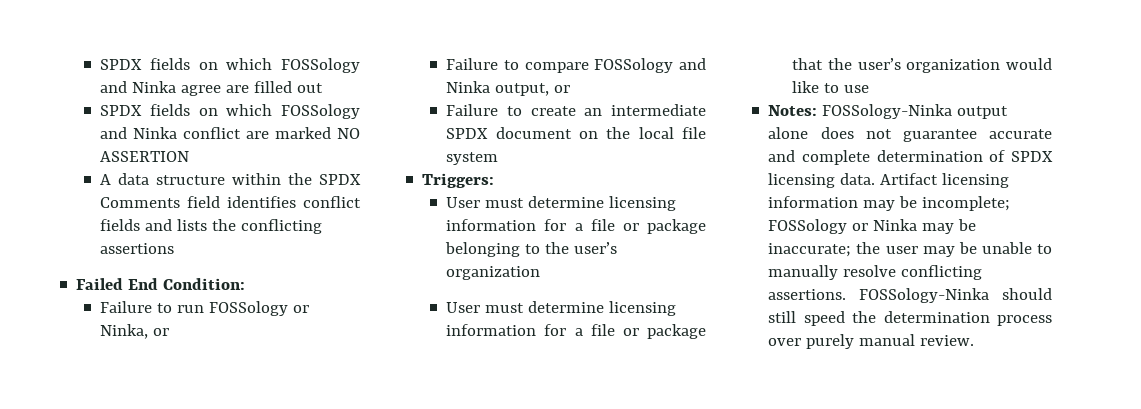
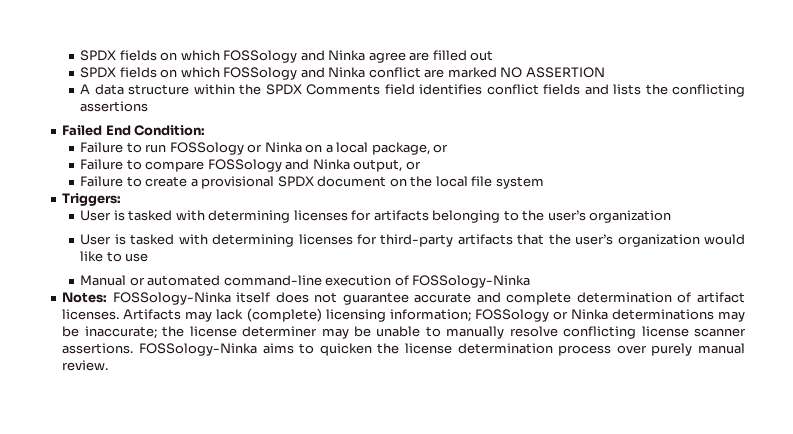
[100,324,149,339] Ninka, -> [264,142,430,155] Ninka on a local package,
[584,104,706,116] an intermediate -> [190,176,275,189] a provisional
[485,196,677,211] [446,219,706,234] must determine licensing information for a file or package -> [113,210,429,223] is tasked with determining licenses for artifacts
[485,301,677,316] [446,324,706,339] must determine licensing information for a file or package -> [114,234,513,247] is tasked with determining licenses for third-party artifacts
(870, 89) none -> [80,275,531,288] // Manual or automated command-line execution of FOSSology-Ninka
[957,106,1009,119] [768,127,809,139] output alone -> [236,292,271,303] itself
[1011,151,1053,162] [768,173,1010,188] [768,196,1011,211] [768,219,918,234] SPDX licensing data. Artifact licensing information may be incomplete; FOSSology or Ninka -> [696,292,745,303] [62,308,714,322] artifact licenses. Artifacts may lack (complete) licensing information; FOSSology or Ninka determinations
[885,246,918,254] user -> [189,326,318,337] license determiner
[768,288,1052,303] [768,311,877,326] assertions. FOSSology-Ninka should still speed the -> [641,326,746,337] [62,343,452,356] license scanner assertions. FOSSology-Ninka aims to quicken the license

